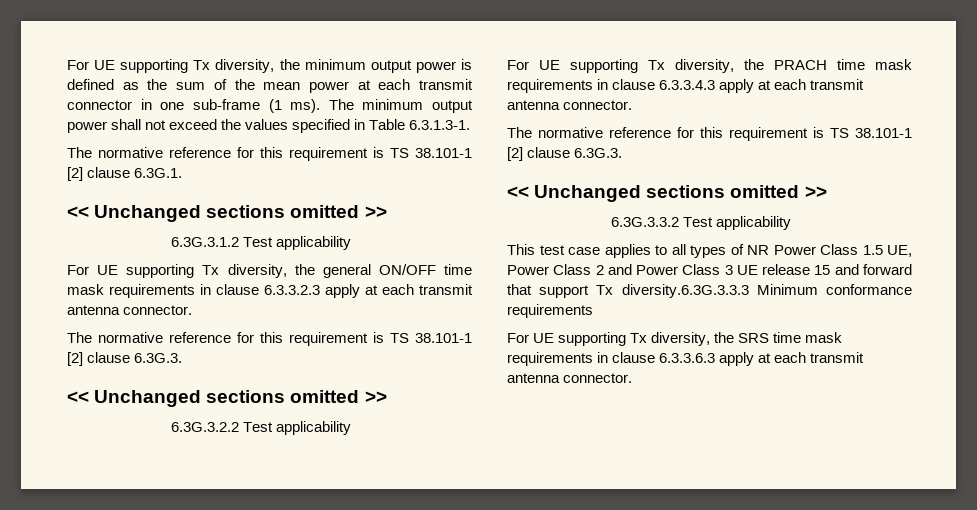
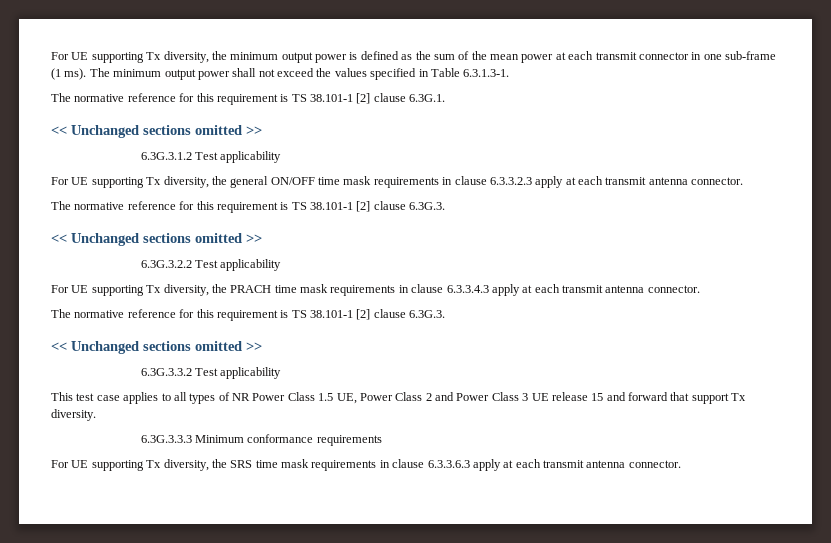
[621,284,749,298] diversity.6.3G.3.3.3 -> [51,409,96,421] [140,435,192,443] diversity. // 6.3G.3.3.3

